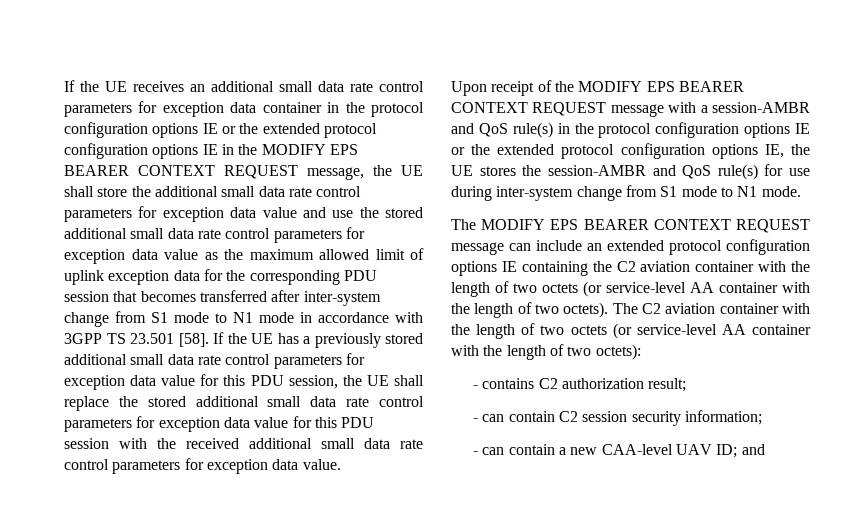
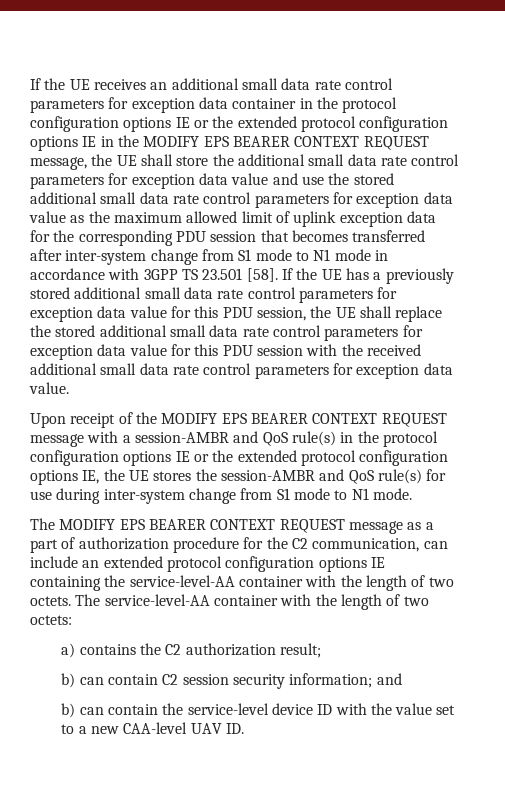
(504, 248) none -> [407,522,434,530] [30,537,420,553] as a part of authorization procedure for the C2 communication,
[616,261,810,272] [451,281,810,297] [451,302,810,318] [451,323,811,339] [451,344,641,360] [473,378,535,389] C2 aviation container with the length of two octets (or service-level AA container with the length of two octets). The C2 aviation container with the length of two octets (or service-level AA container with the length of two octets): // - contains -> [129,575,454,591] [30,594,429,610] [30,615,72,625] [61,643,161,658] service-level-AA container with the length of two octets. The service-level-AA container with the length of two octets: // a) contains the
[473,418,479,422] - -> [61,673,76,688] b)
[473,444,555,455] // - can contain -> [376,673,402,685] [61,703,456,718] [61,724,75,734] and // b) can contain the service-level device ID with the value set to
[716,444,765,458] ID; and -> [225,723,244,734] ID.

